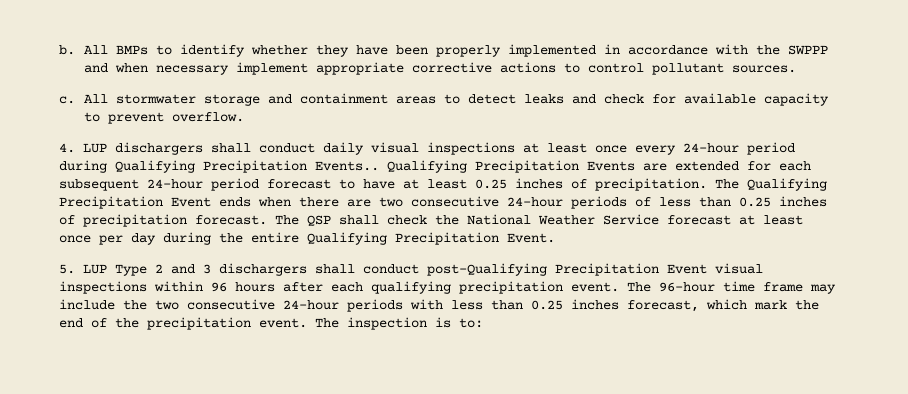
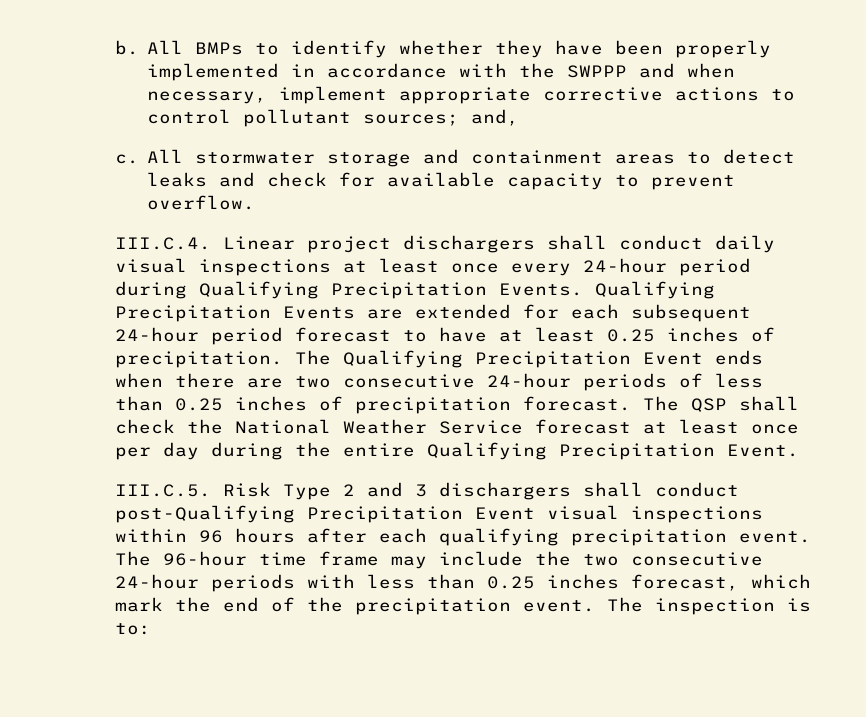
[156,65,230,75] necessary -> [146,91,267,104] necessary,
[732,65,797,73] sources. -> [362,109,519,126] sources; and,
[59,143,108,153] 4. LUP -> [114,236,391,253] III.C.4. Linear project
[315,161,380,171] Events.. -> [498,283,583,296] Events.
[59,264,108,274] 5. LUP -> [114,482,271,497] III.C.5. Risk

